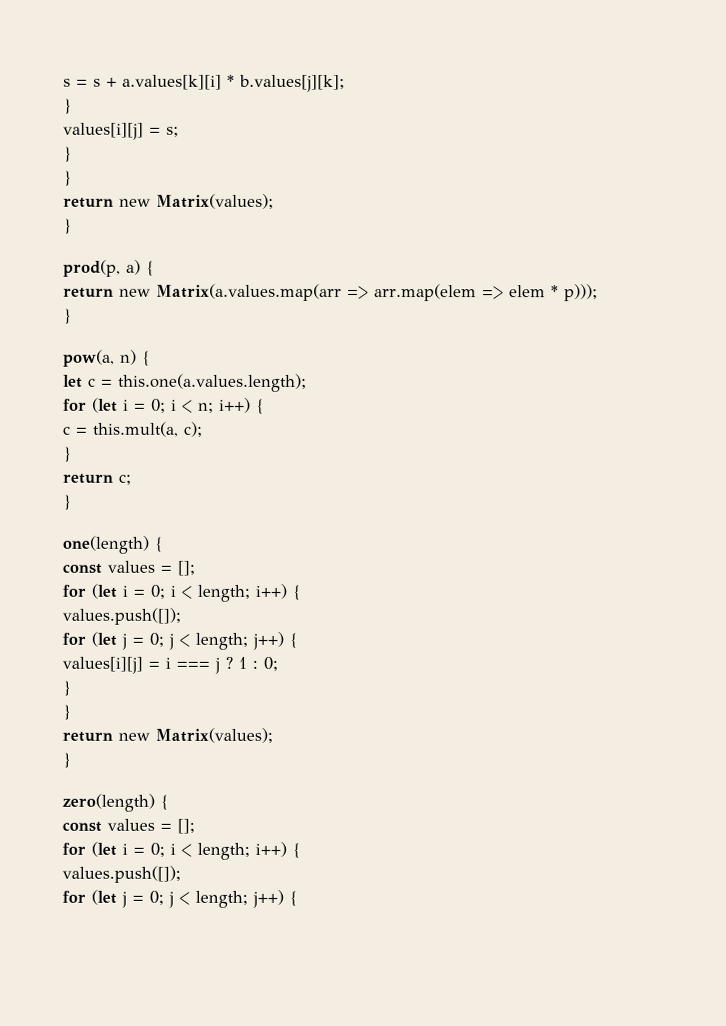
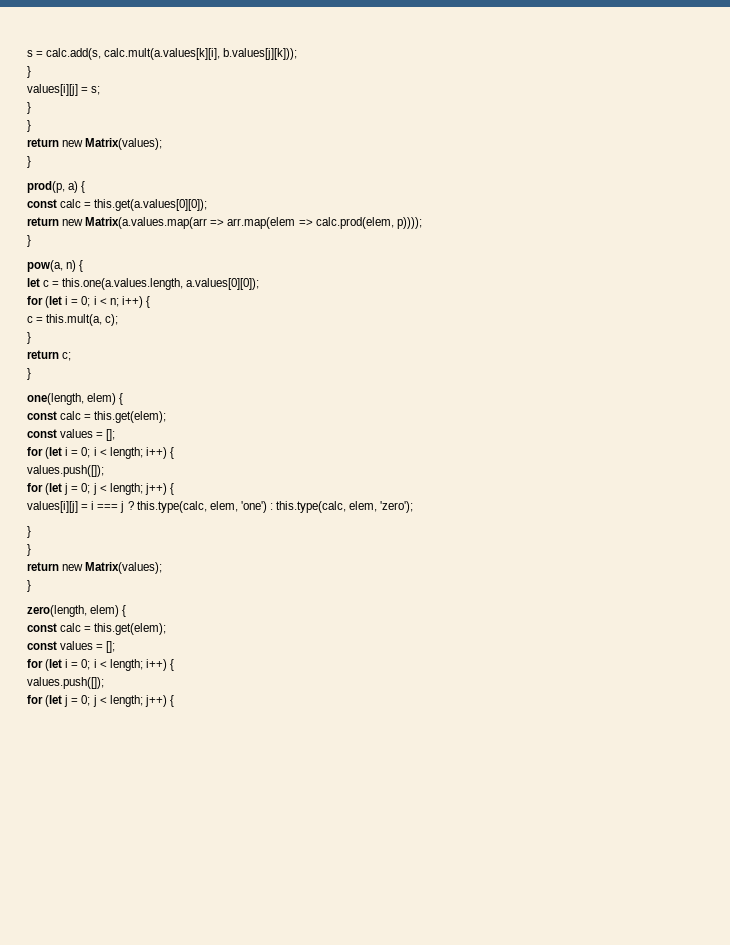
[93,74,345,92] s + a.values[k][i] * b.values[j][k]; -> [46,48,298,60] calc.add(s, calc.mult(a.values[k][i], b.values[j][k]));
(155, 268) none -> [27,199,208,211] // const calc = this.get(a.values[0][0]);
[508,284,598,302] elem * p))); -> [315,217,422,229] calc.prod(elem, p))));
[118,373,307,392] this.one(a.values.length); -> [62,278,260,290] this.one(a.values.length, a.values[0][0]);
[62,535,163,554] one(length) { -> [27,393,124,405] [27,411,167,423] one(length, elem) { // const calc = this.get(elem);
[238,656,278,671] [62,680,71,696] [62,704,71,720] [62,727,273,743] [62,752,71,768] [62,793,169,812] 1 : 0; // } // } // return new Matrix(values); // } // zero(length) { -> [136,501,414,513] [27,526,31,538] [27,544,31,556] [27,562,163,574] [27,580,31,592] [27,605,127,617] [27,623,167,635] this.type(calc, elem, 'one') : this.type(calc, elem, 'zero'); // } // } // return new Matrix(values); // } // zero(length, elem) { // const calc = this.get(elem);

